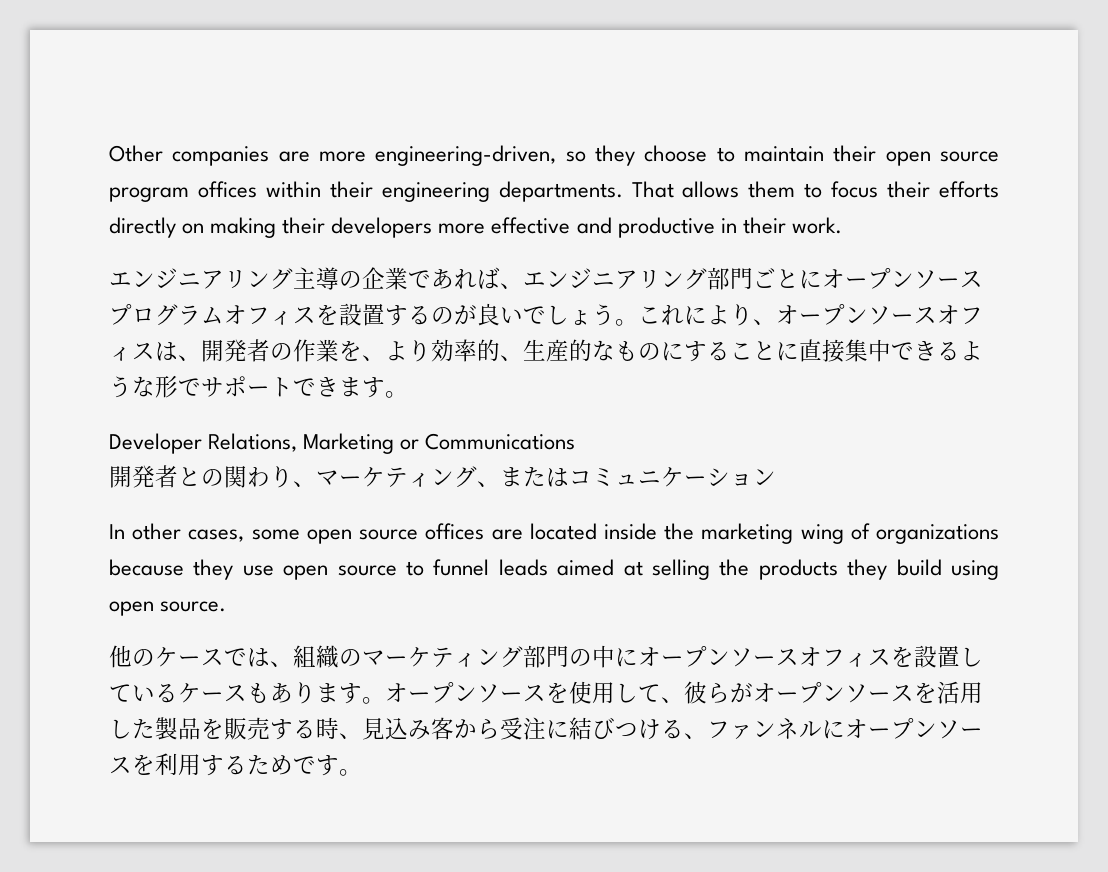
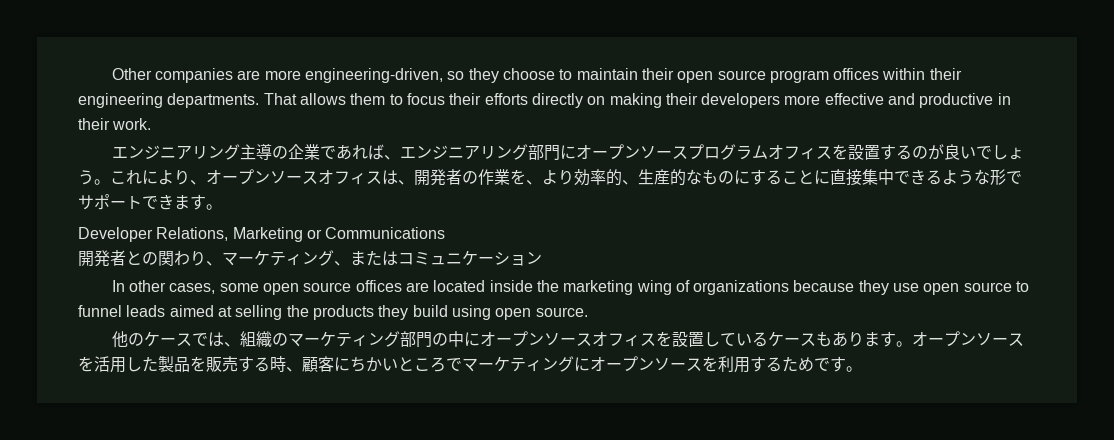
[753,268,799,288] ごと -> (560, 153) none
[569,681,937,704] 使用して、彼らがオープンソースを -> (94, 364) none
[362,717,822,740] 見込み客から受注に結びつける、ファンネル -> [302,356,574,372] 顧客にちかいところでマーケティング

